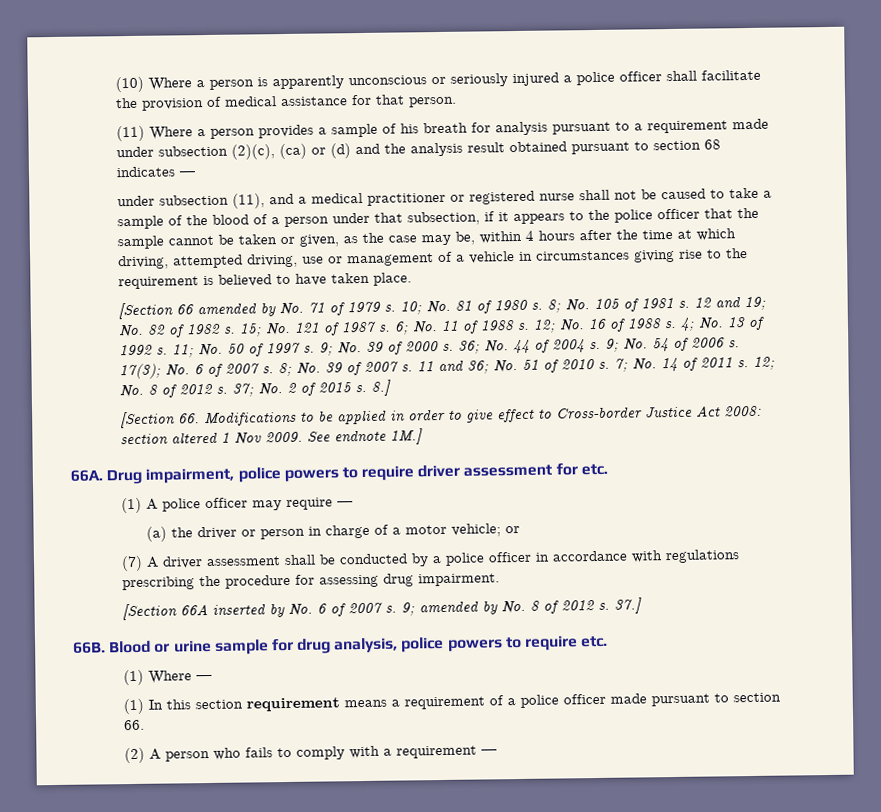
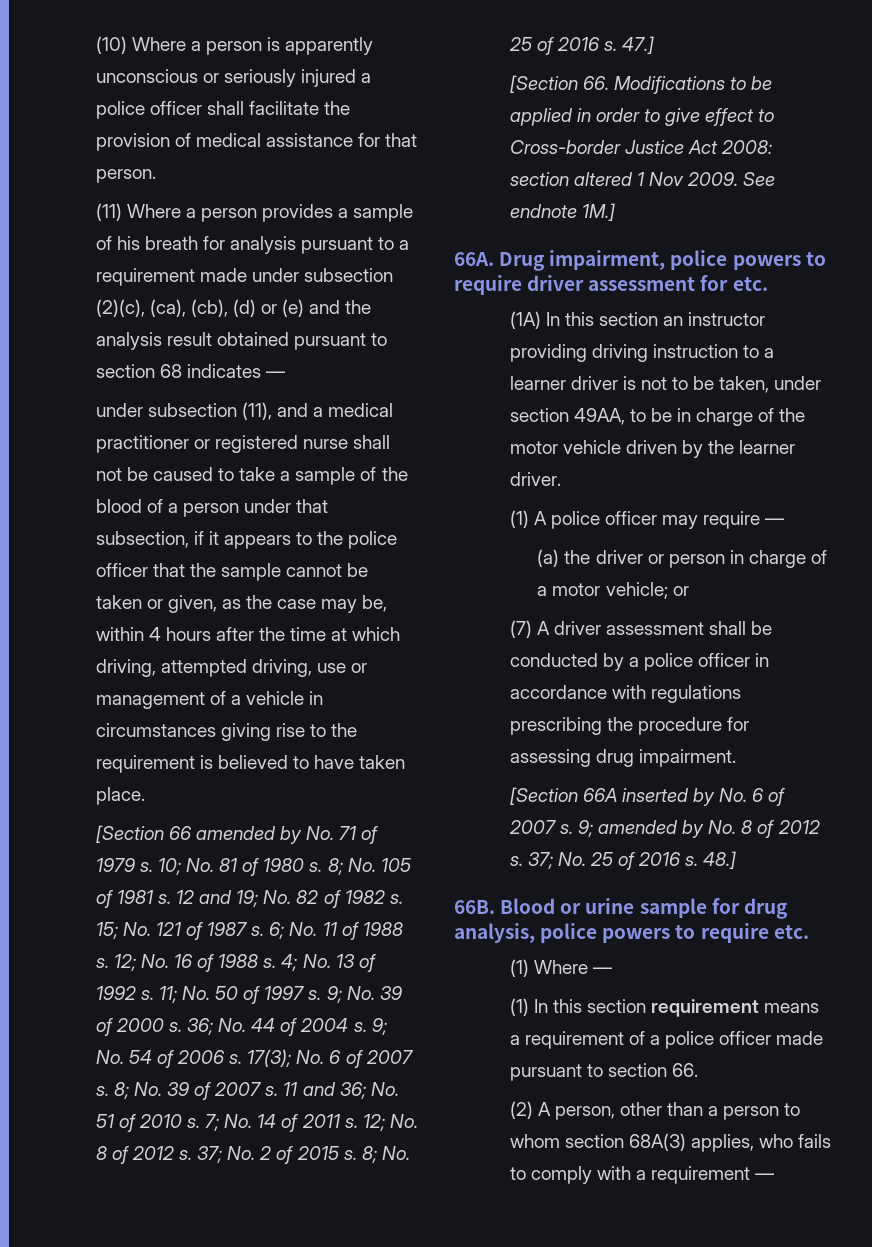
[278,143,351,160] (ca) or (d) -> [149,299,305,317] (ca), (cb), (d) or (e)
[370,379,391,396] 8.] -> [361,1146,410,1163] [508,36,655,55] 8; No. 25 of 2016 s. 47.]
(608, 469) none -> [509,311,766,329] [509,344,775,362] [509,376,822,393] [509,408,806,426] [509,440,796,458] [509,472,561,486] // (1A) In this section an instructor providing driving instruction to a learner driver is not to be taken, under section 49AA, to be in charge of the motor vehicle driven by the learner driver.
[613,597,642,614] 37.] -> [527,851,737,870] 37; No. 25 of 2016 s. 48.]
[164,751,210,762] person -> [554,1102,801,1120] [509,1133,754,1152] person, other than a person to whom section 68A(3) applies,

